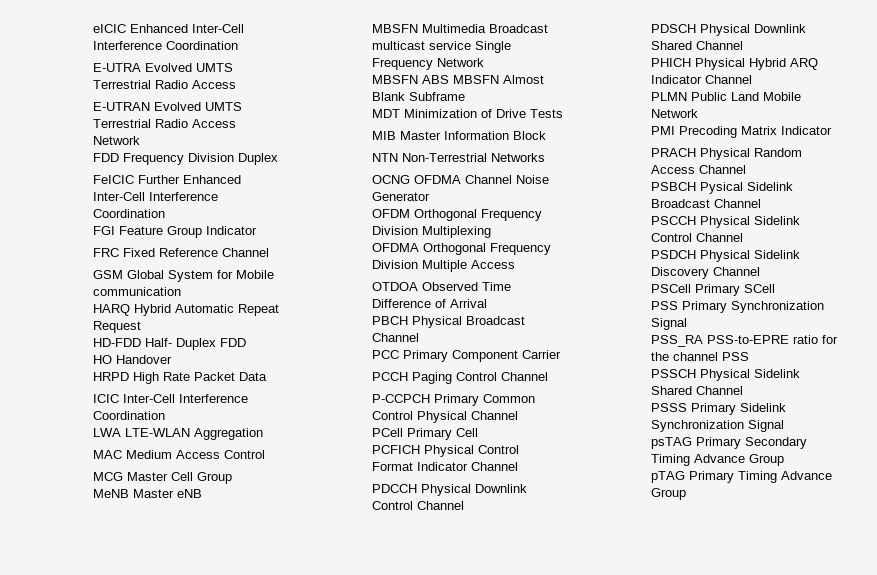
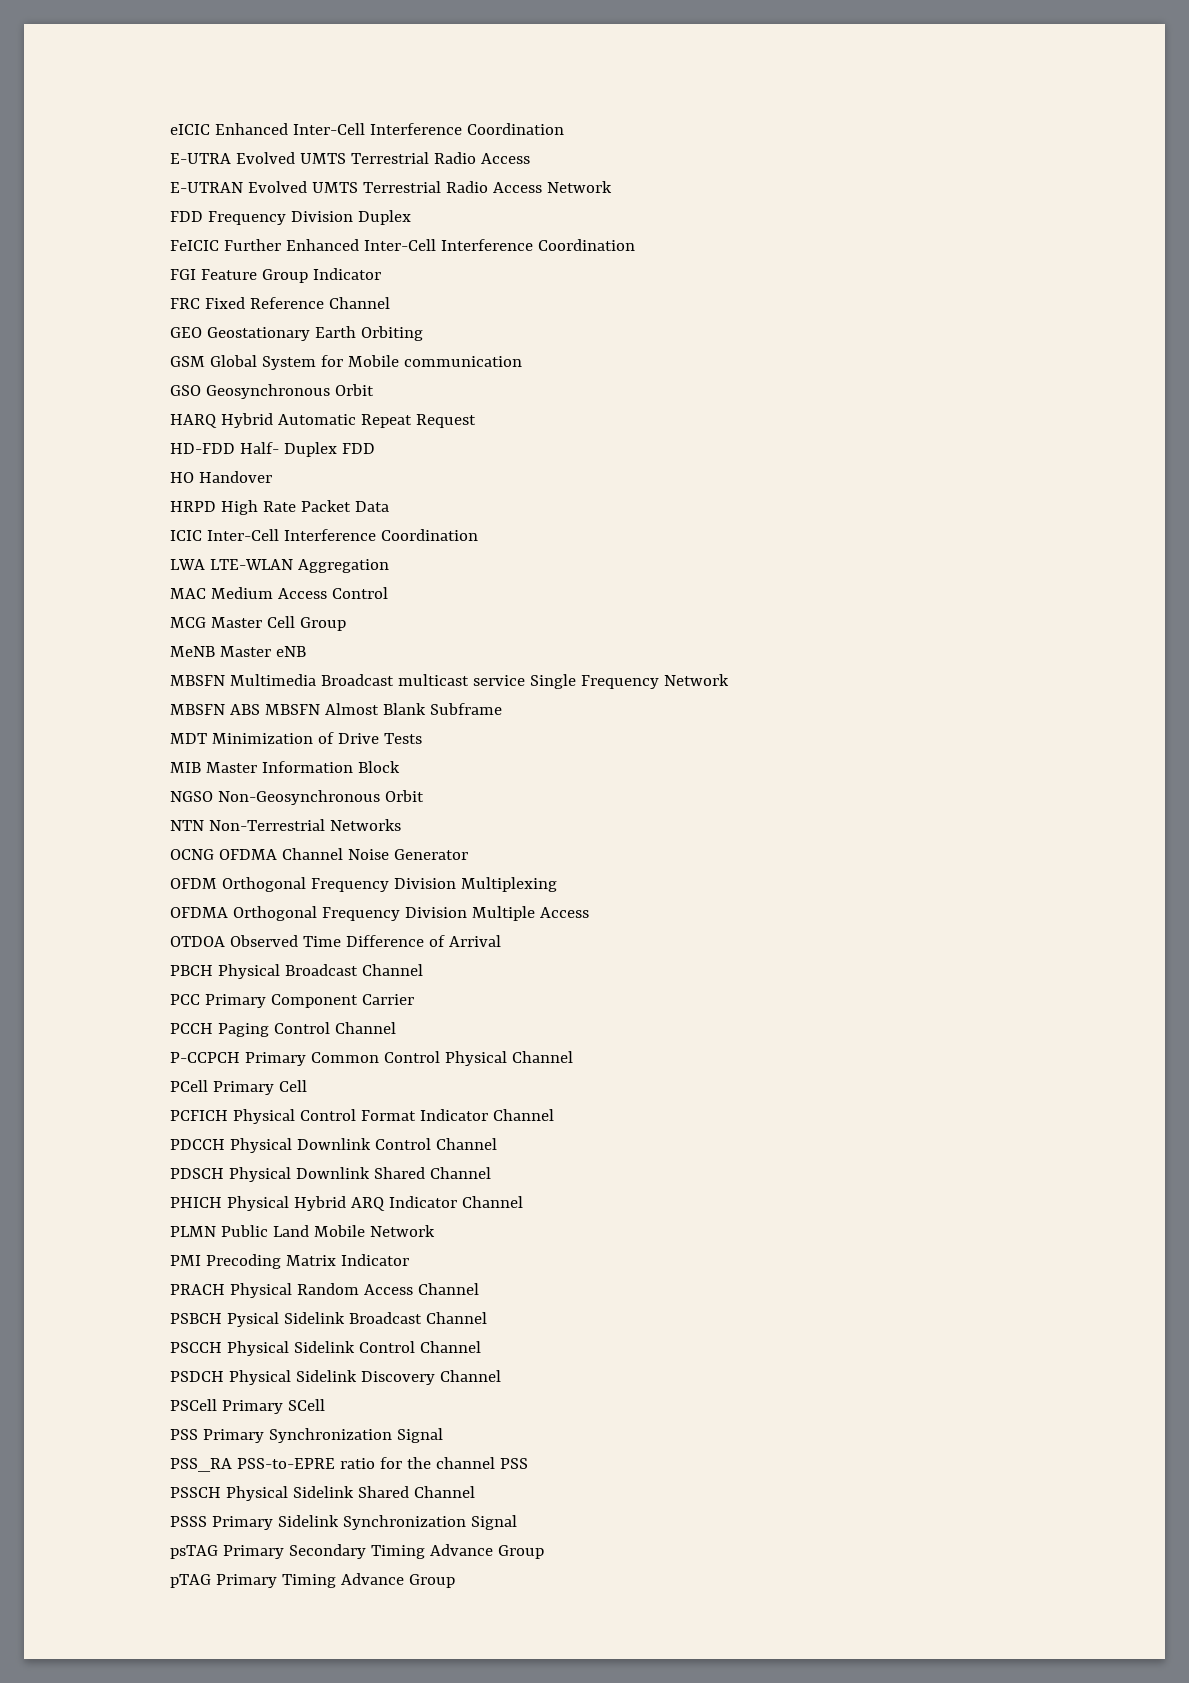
(269, 252) none -> [170,326,424,341] // GEO Geostationary Earth Orbiting
(181, 291) none -> [170,384,375,399] // GSO Geosynchronous Orbit
(546, 135) none -> [170,790,425,805] // NGSO Non-Geosynchronous Orbit

